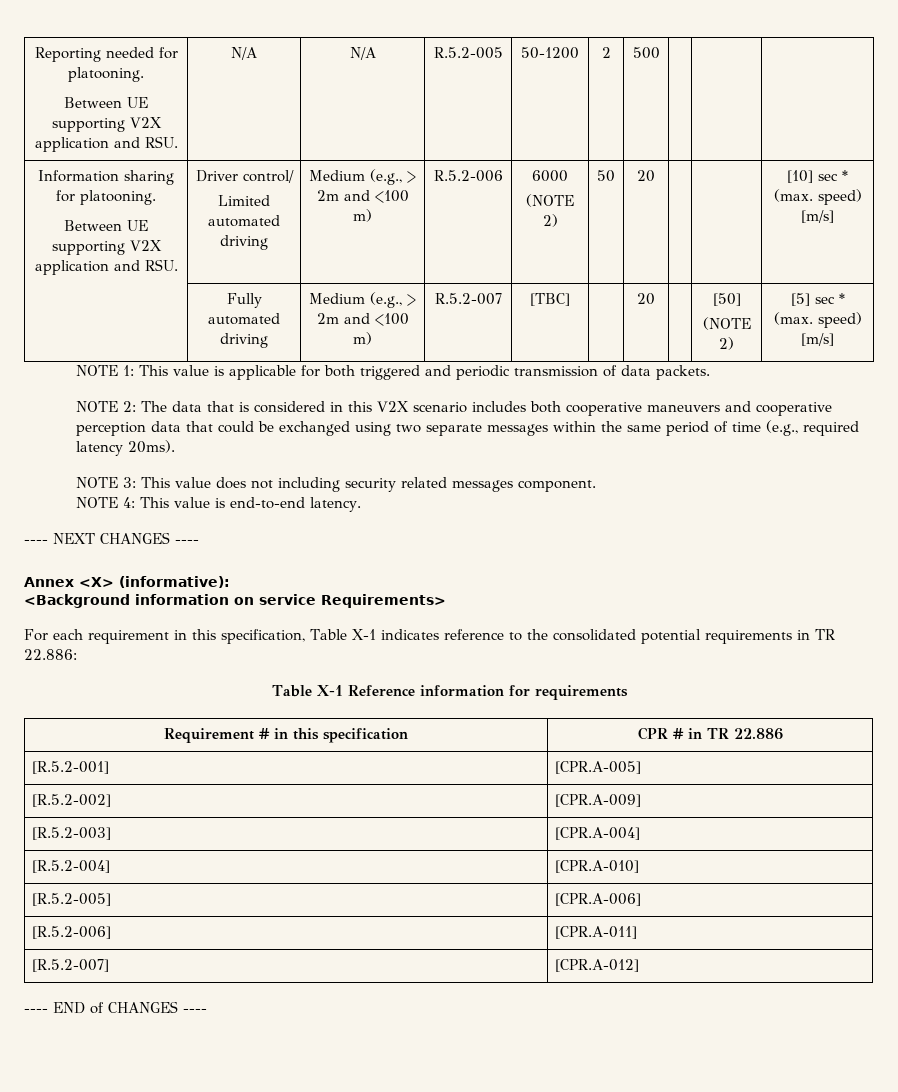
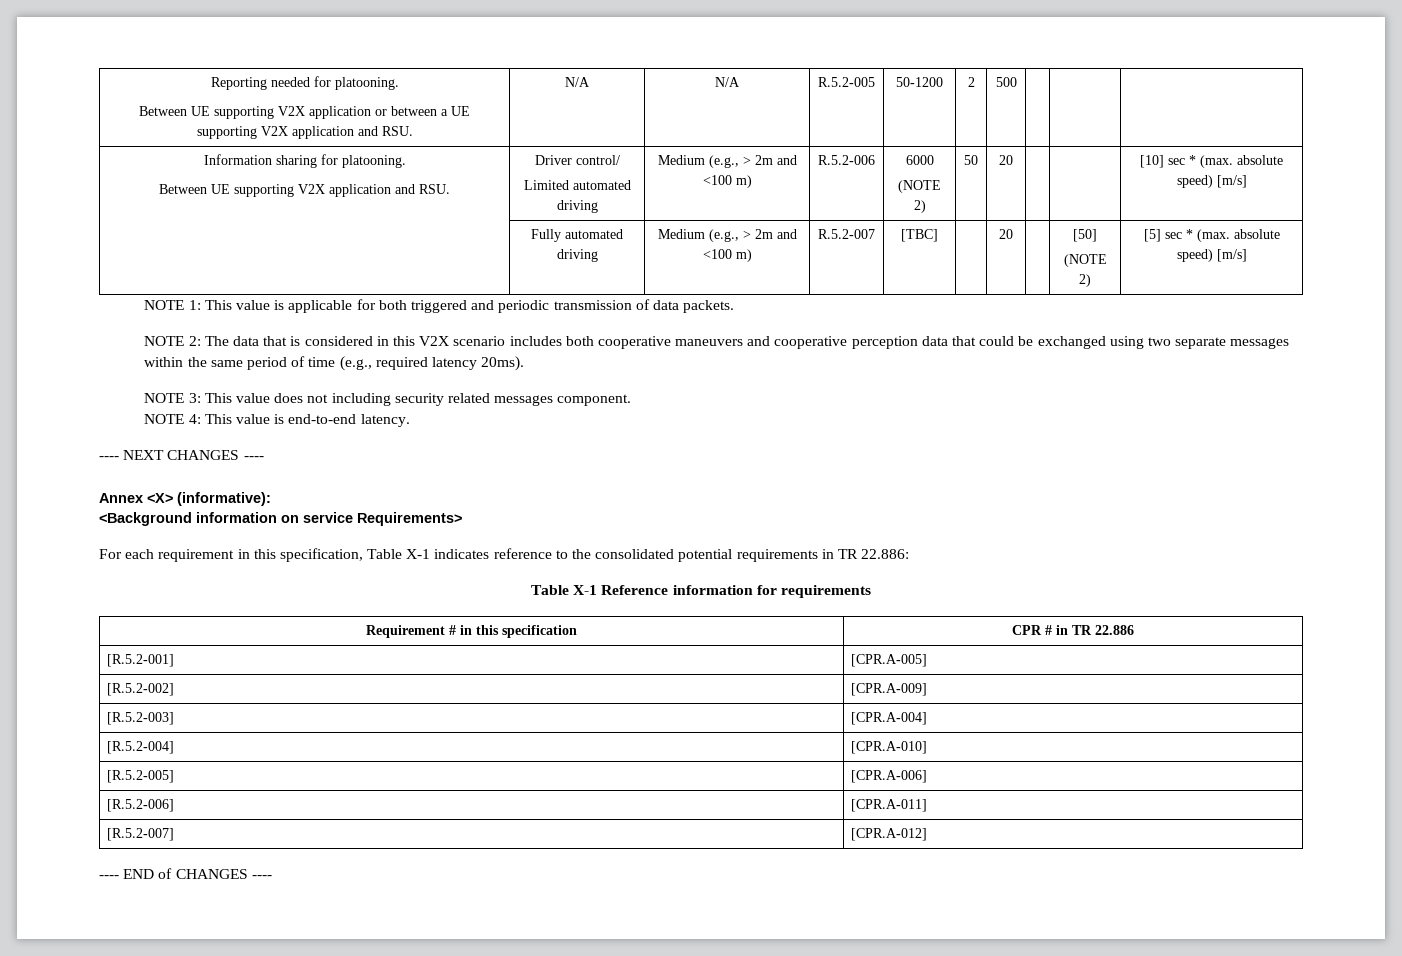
(109, 144) none -> [375,106,470,116] [196,126,354,139] or between a UE supporting V2X application
(813, 195) none -> [1237,155,1283,165] absolute
(813, 318) none -> [1233,229,1280,239] absolute

